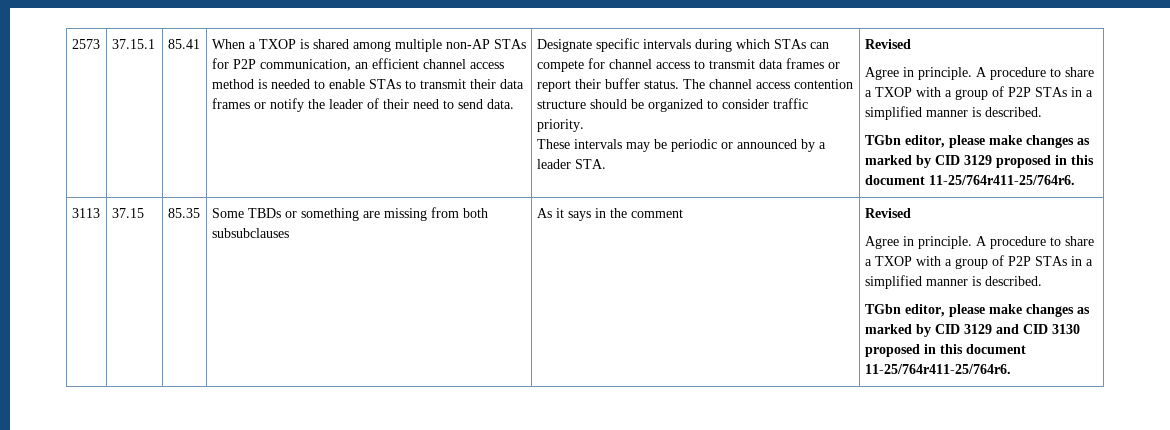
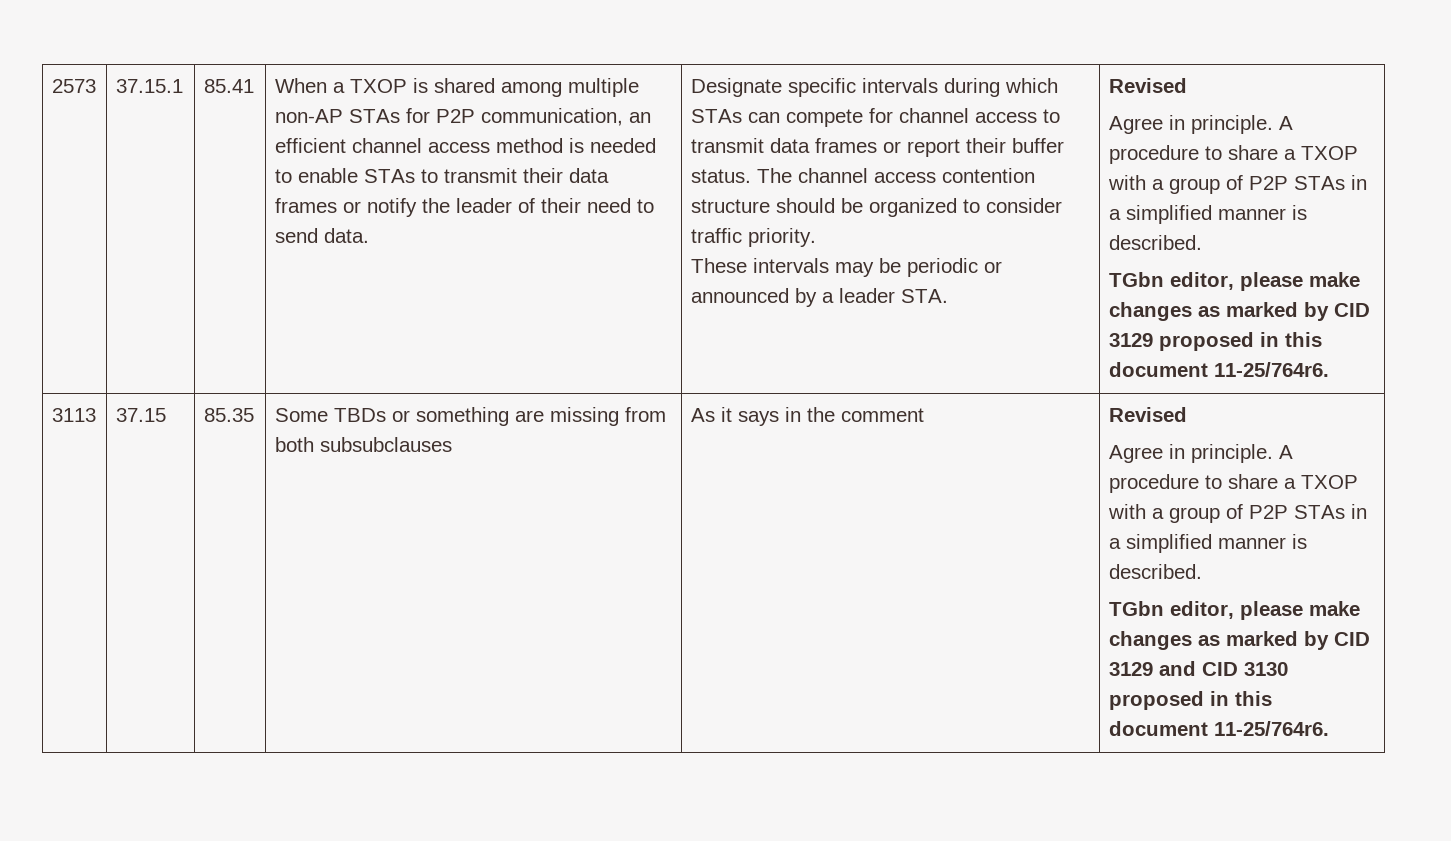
[928,175,1075,185] 11-25/764r411-25/764r6. -> [1213,362,1329,377] 11-25/764r6.
[864,364,1011,374] 11-25/764r411-25/764r6. -> [1213,721,1329,736] 11-25/764r6.

